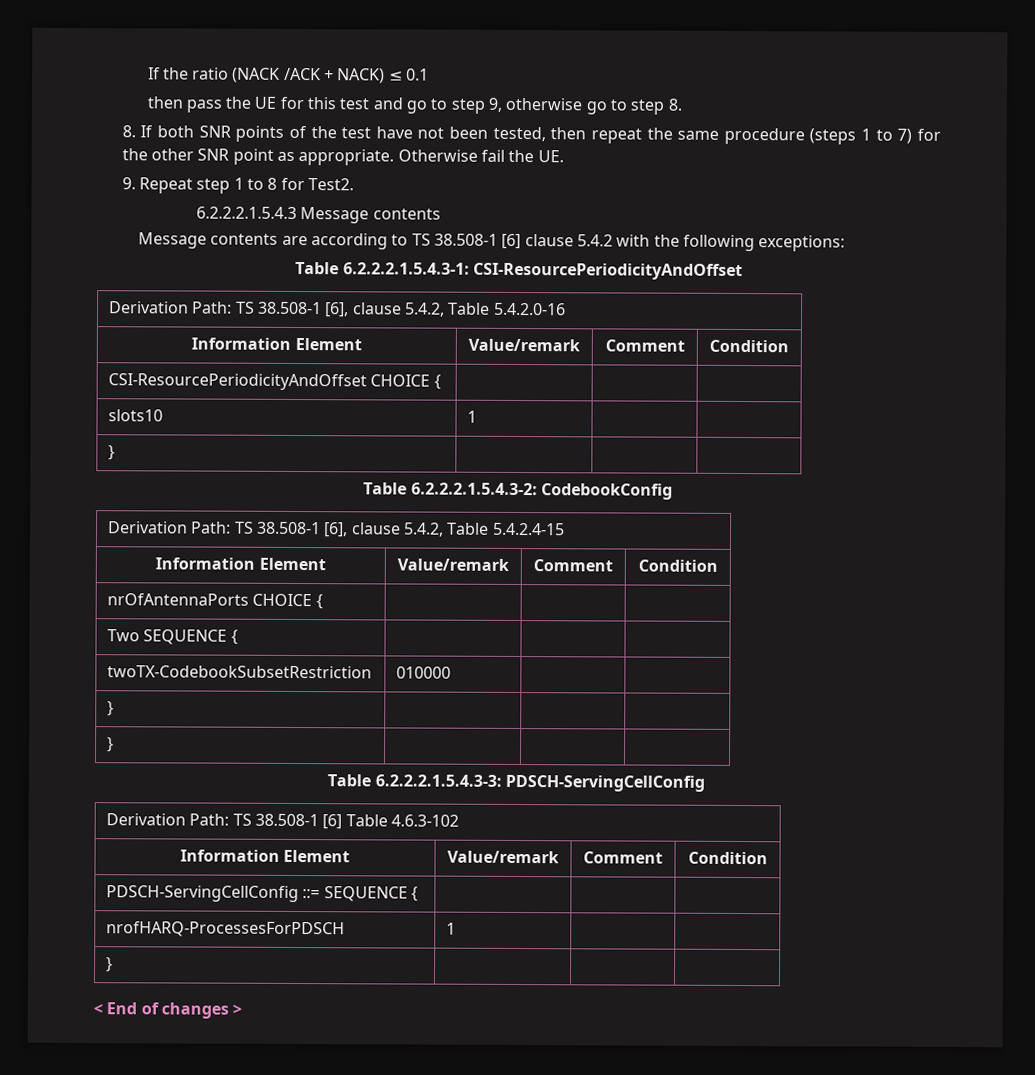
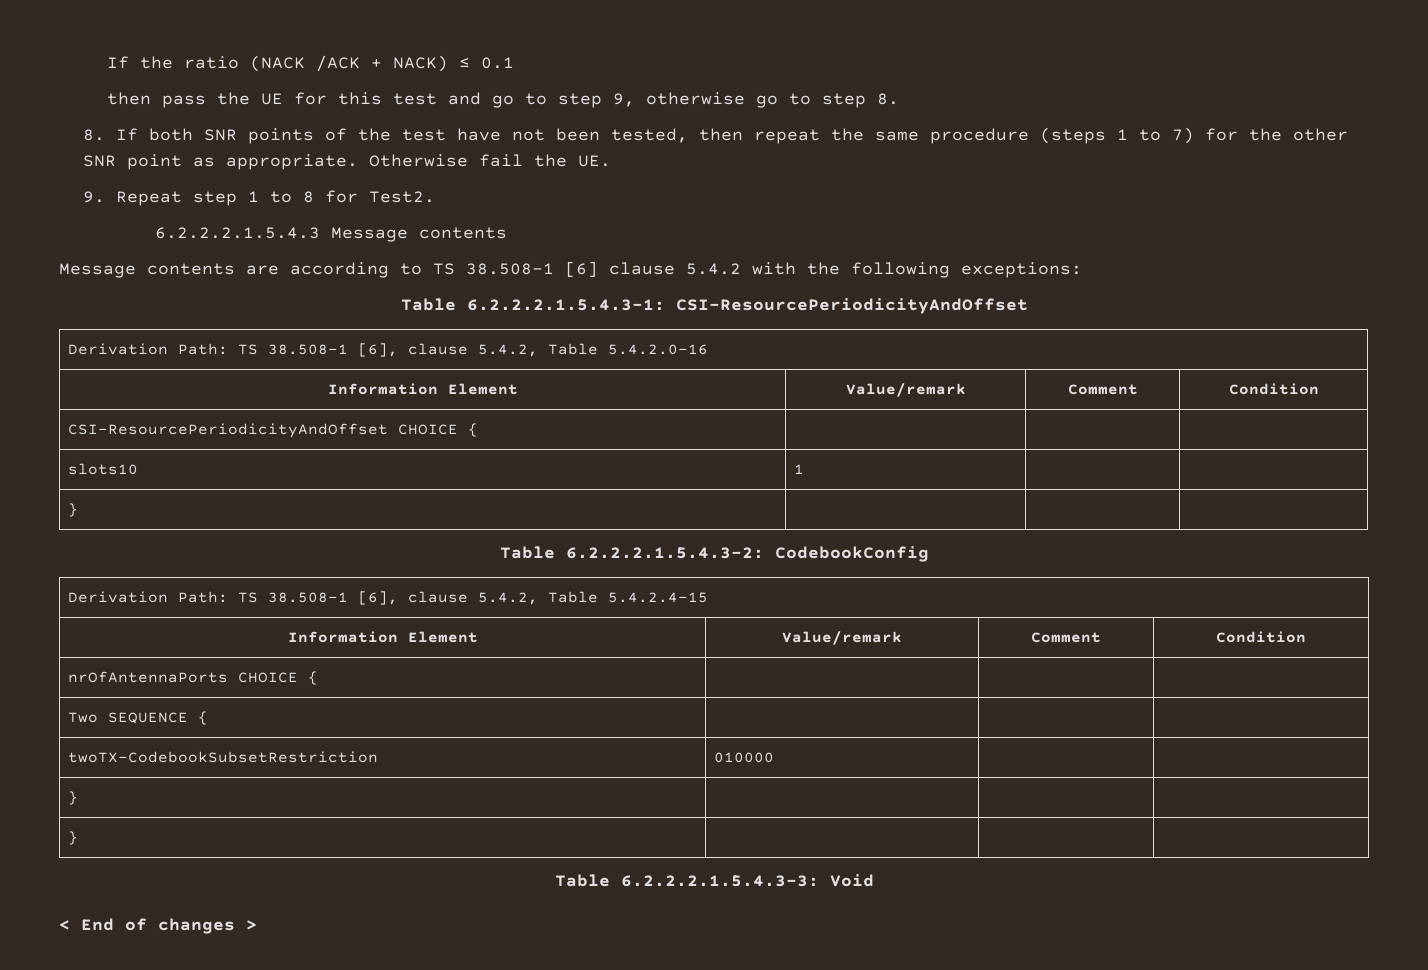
[504,774,705,792] [106,813,460,830] [179,849,351,863] [447,850,559,864] [583,851,663,864] [687,851,768,865] [106,885,419,903] [106,921,346,938] [446,922,457,935] [106,957,114,973] PDSCH-ServingCellConfig // Derivation Path: TS 38.508-1 [6] Table 4.6.3-102 // Information Element | Value/remark | Comment | Condition // PDSCH-ServingCellConfig ::= SEQUENCE { | | | // nrofHARQ-ProcessesForPDSCH | 1 | | // } | | | -> [829,874,874,887] Void

